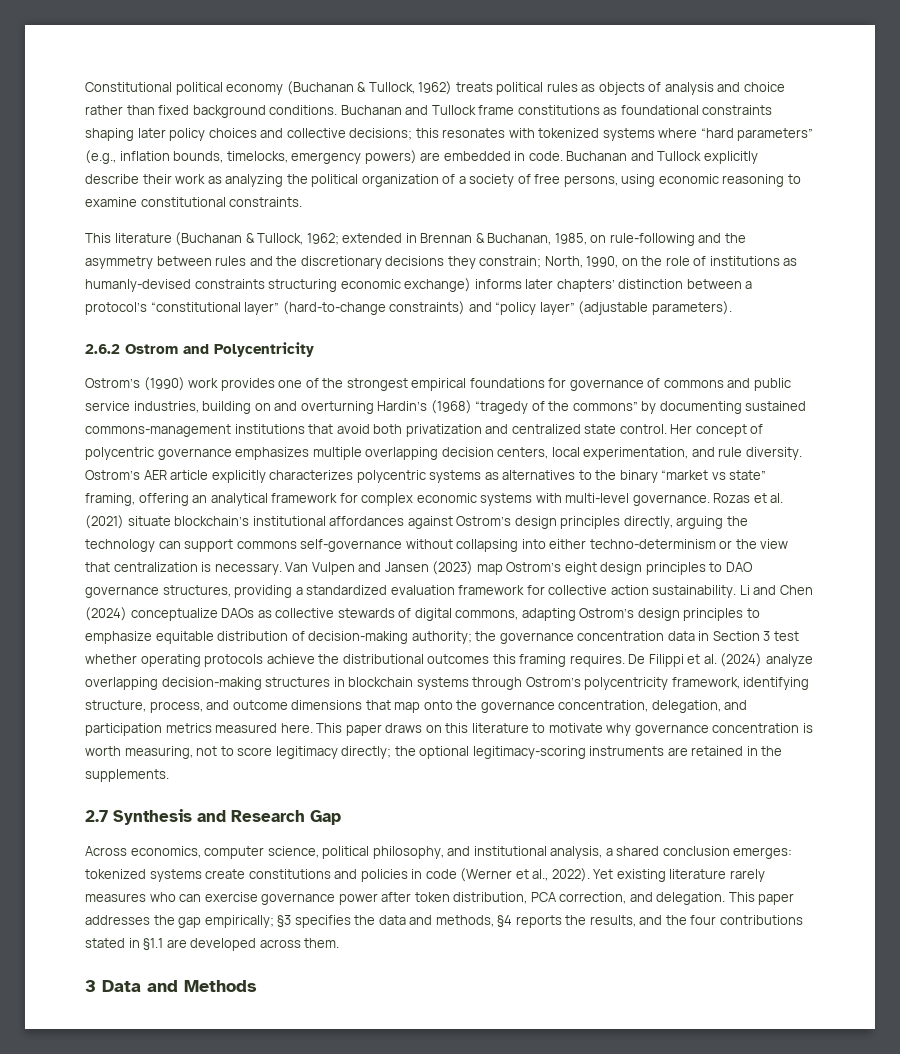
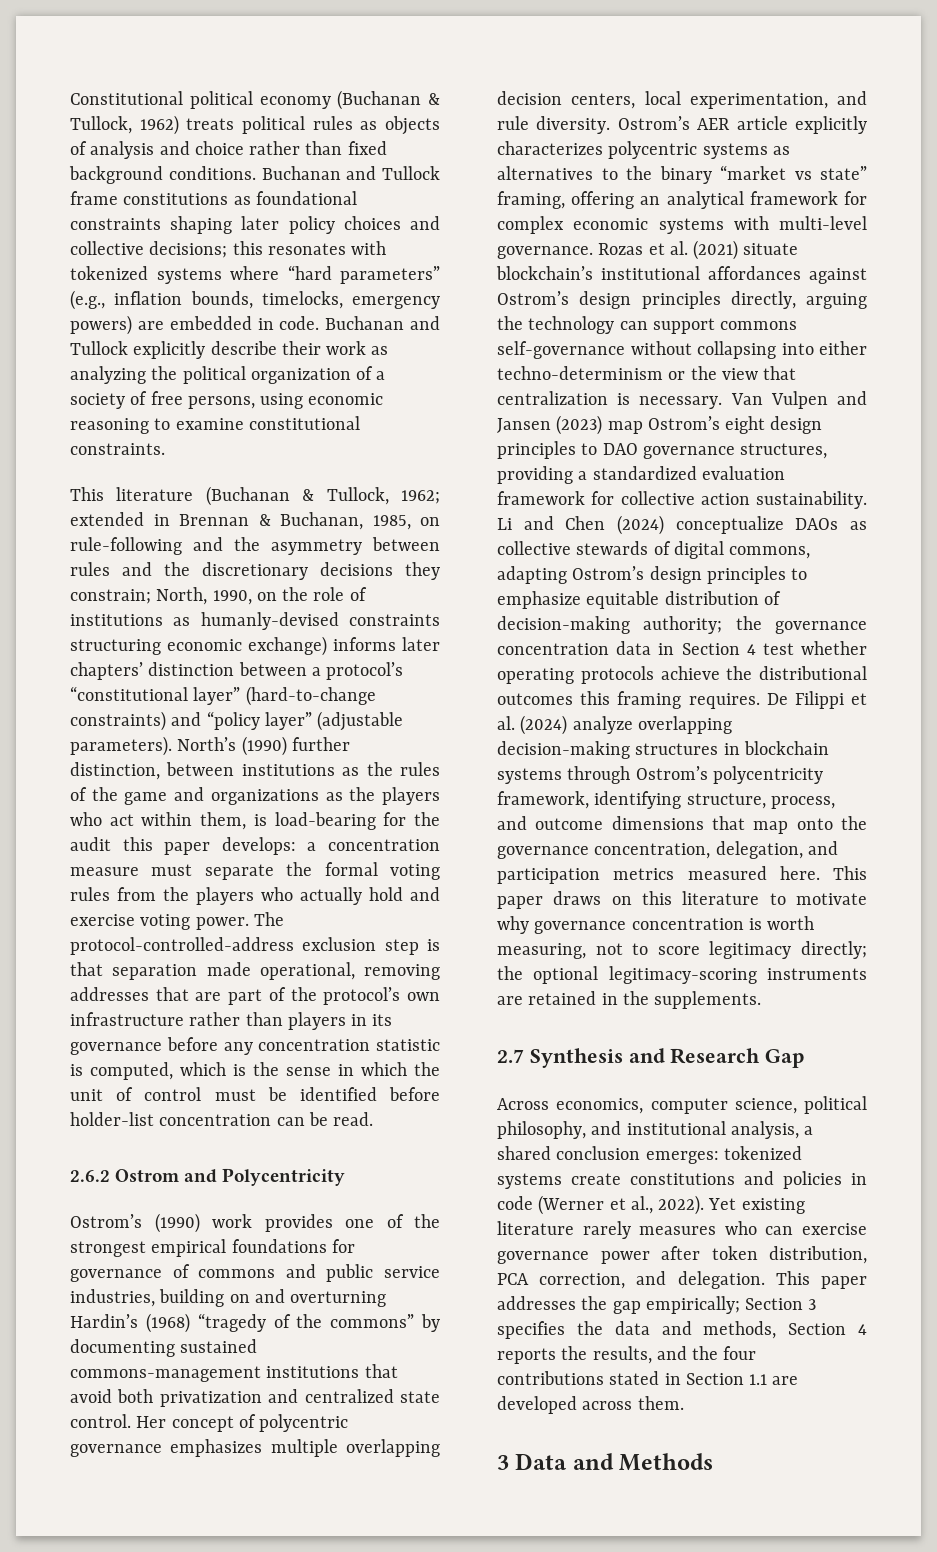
(732, 308) none -> [177,736,350,756] [70,762,440,780] [70,787,440,805] [70,812,440,830] [70,837,440,855] [70,862,440,880] [70,887,440,905] [70,912,284,930] [70,937,440,955] [70,962,440,980] [70,987,441,1005] [70,1012,393,1030] [70,1037,440,1055] [70,1062,440,1080] [70,1087,440,1101] [70,1112,374,1126] North’s (1990) further distinction, between institutions as the rules of the game and organizations as the players who act within them, is load-bearing for the audit this paper develops: a concentration measure must separate the formal voting rules from the players who actually hold and exercise voting power. The protocol-controlled-address exclusion step is that separation made operational, removing addresses that are part of the protocol’s own infrastructure rather than players in its governance before any concentration statistic is computed, which is the sense in which the unit of control must be identified before holder-list concentration can be read.
[763,631,771,641] 3 -> [746,644,756,655] 4
[277,915,292,928] §3 -> [745,1298,817,1310] Section 3
[497,915,513,928] §4 -> [788,1323,867,1335] Section 4
[143,938,164,951] §1.1 -> [685,1373,768,1385] Section 1.1

